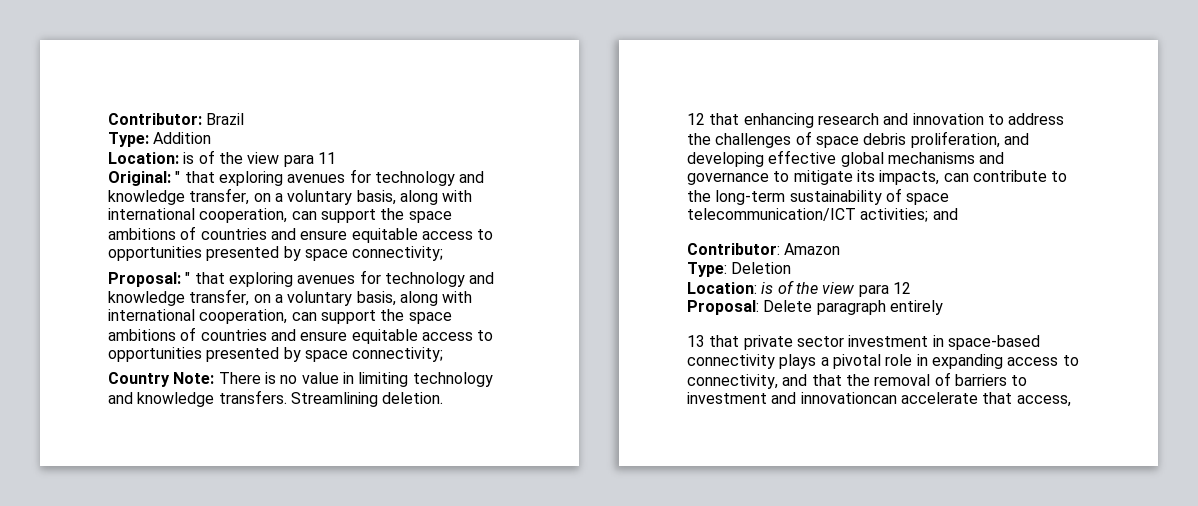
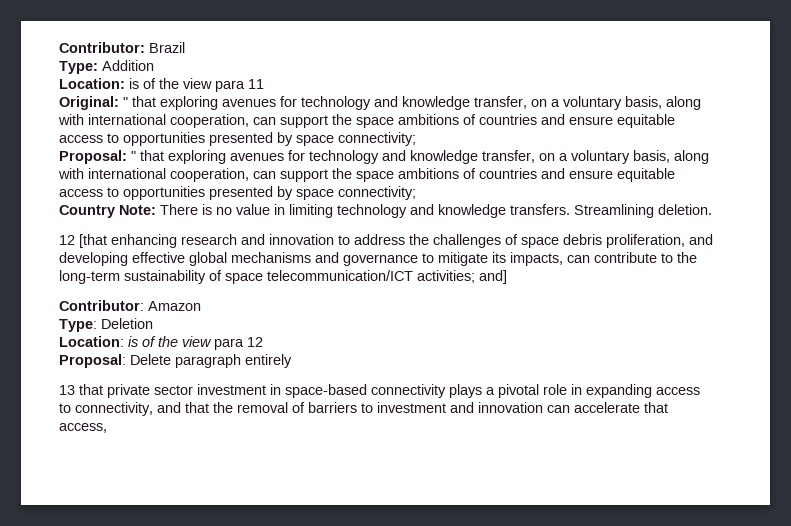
[709,113,740,125] that -> [79,234,107,248] [that
[932,208,958,220] and -> [479,270,507,284] and]
[800,392,897,404] innovationcan -> [478,402,570,413] innovation can

